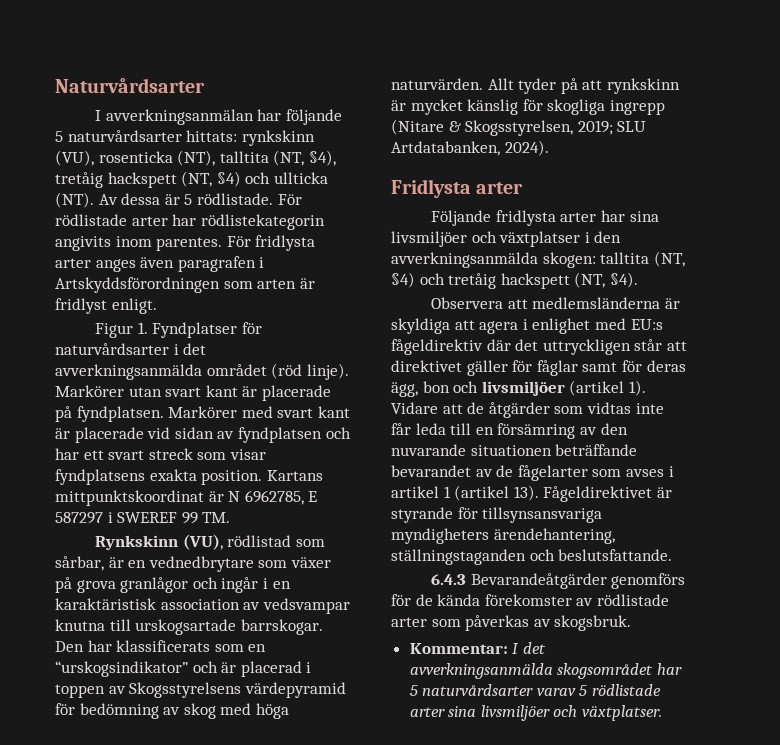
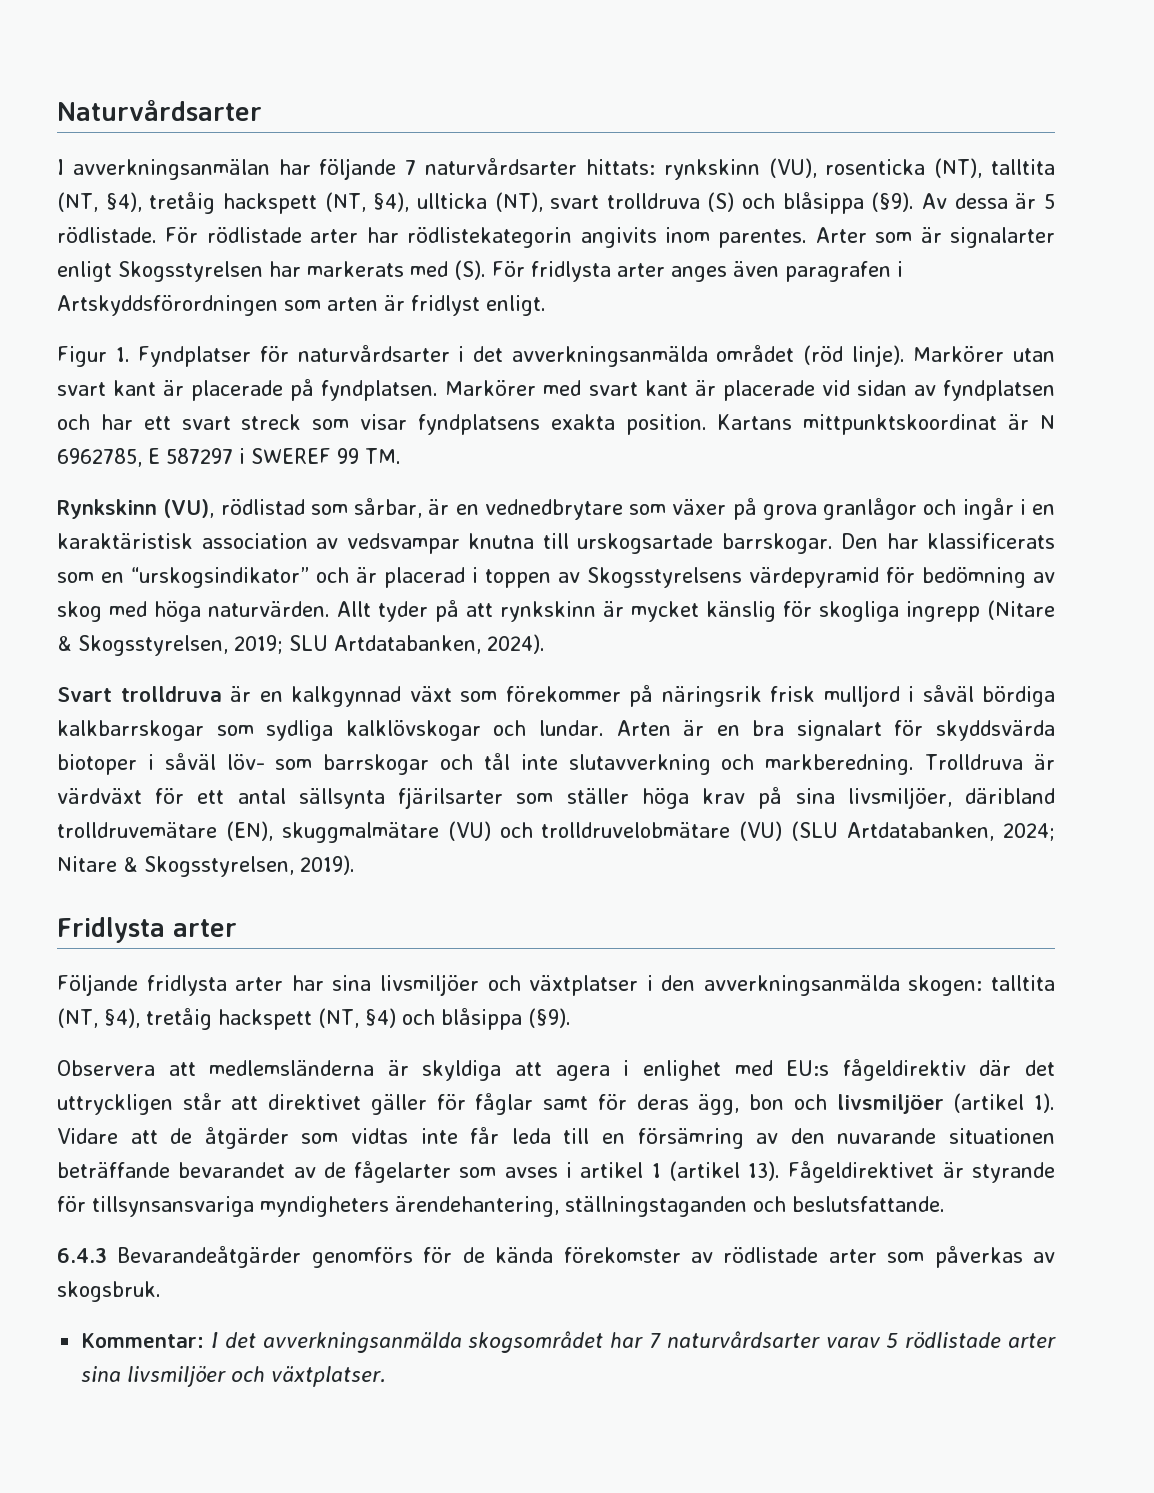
[55,131,63,142] 5 -> [405,160,417,175] 7
[216,171,328,187] [55,192,94,208] §4) och ullticka (NT). -> [373,192,915,214] §4), ullticka (NT), svart trolldruva (S) och blåsippa (§9).
(223, 244) none -> [815,227,1055,248] [57,260,486,282] Arter som är signalarter enligt Skogsstyrelsen har markerats med (S).
(549, 148) none -> [57,685,1055,707] [57,719,1055,741] [57,753,1055,775] [57,787,1056,809] [57,821,1056,843] [57,855,355,877] // Svart trolldruva är en kalkgynnad växt som förekommer på näringsrik frisk mulljord i såväl bördiga kalkbarrskogar som sydliga kalklövskogar och lundar. Arten är en bra signalart för skyddsvärda biotoper i såväl löv- som barrskogar och tål inte slutavverkning och markberedning. Trolldruva är värdväxt för ett antal sällsynta fjärilsarter som ställer höga krav på sina livsmiljöer, däribland trolldruvemätare (EN), skuggmalmätare (VU) och trolldruvelobmätare (VU) (SLU Artdatabanken, 2024; Nitare & Skogsstyrelsen, 2019).
[391,272,638,289] §4) och tretåig hackspett (NT, §4). -> [104,1008,571,1030] §4), tretåig hackspett (NT, §4) och blåsippa (§9).
[409,685,418,696] 5 -> [648,1333,661,1348] 7

